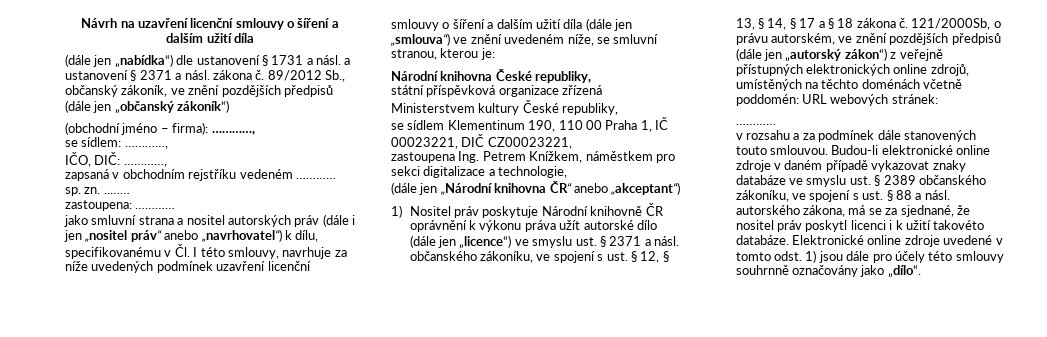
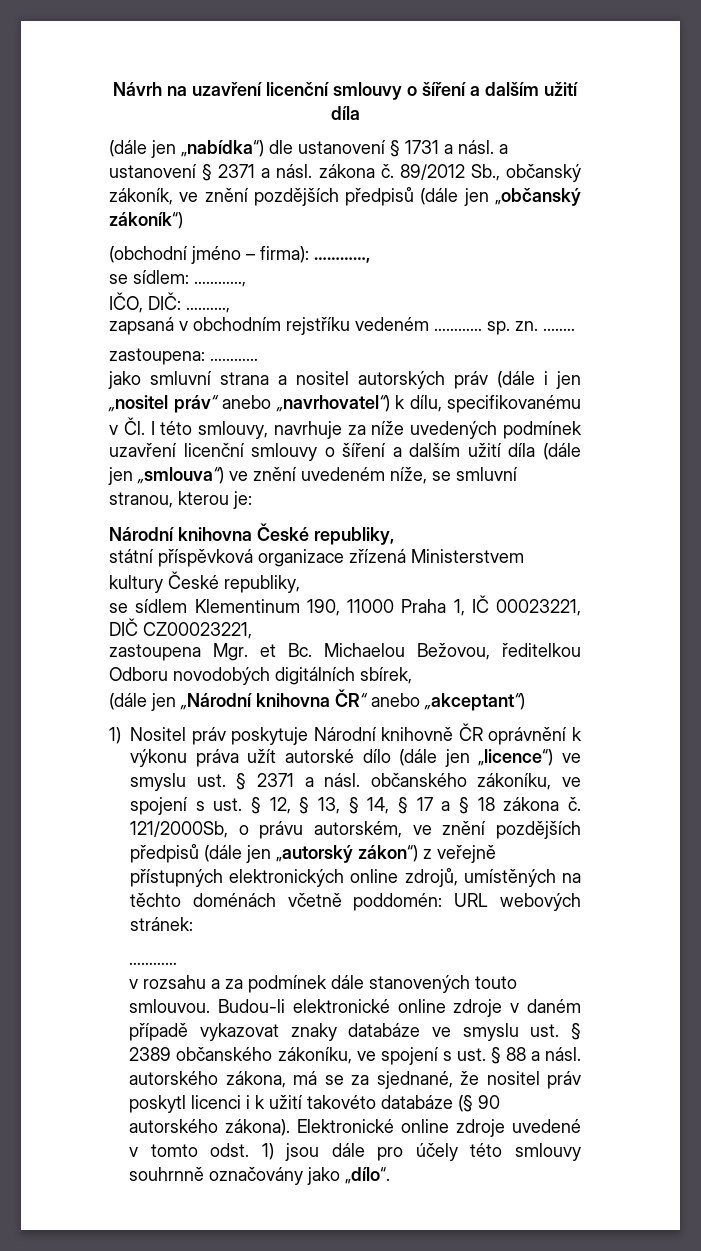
[123,164,167,167] …………, -> [186,307,230,313] ….……,
[558,120,602,130] 110 00 -> [347,599,394,613] 11000
[458,151,675,163] [391,166,568,178] Ing. Petrem Knížkem, náměstkem pro sekci digitalizace a technologie, -> [213,643,581,661] [109,667,412,685] Mgr. et Bc. Michaelou Bežovou, ředitelkou Odboru novodobých digitálních sbírek,
[735,235,789,245] databáze. -> [381,1095,501,1112] [129,1119,291,1136] databáze (§ 90 autorského zákona).

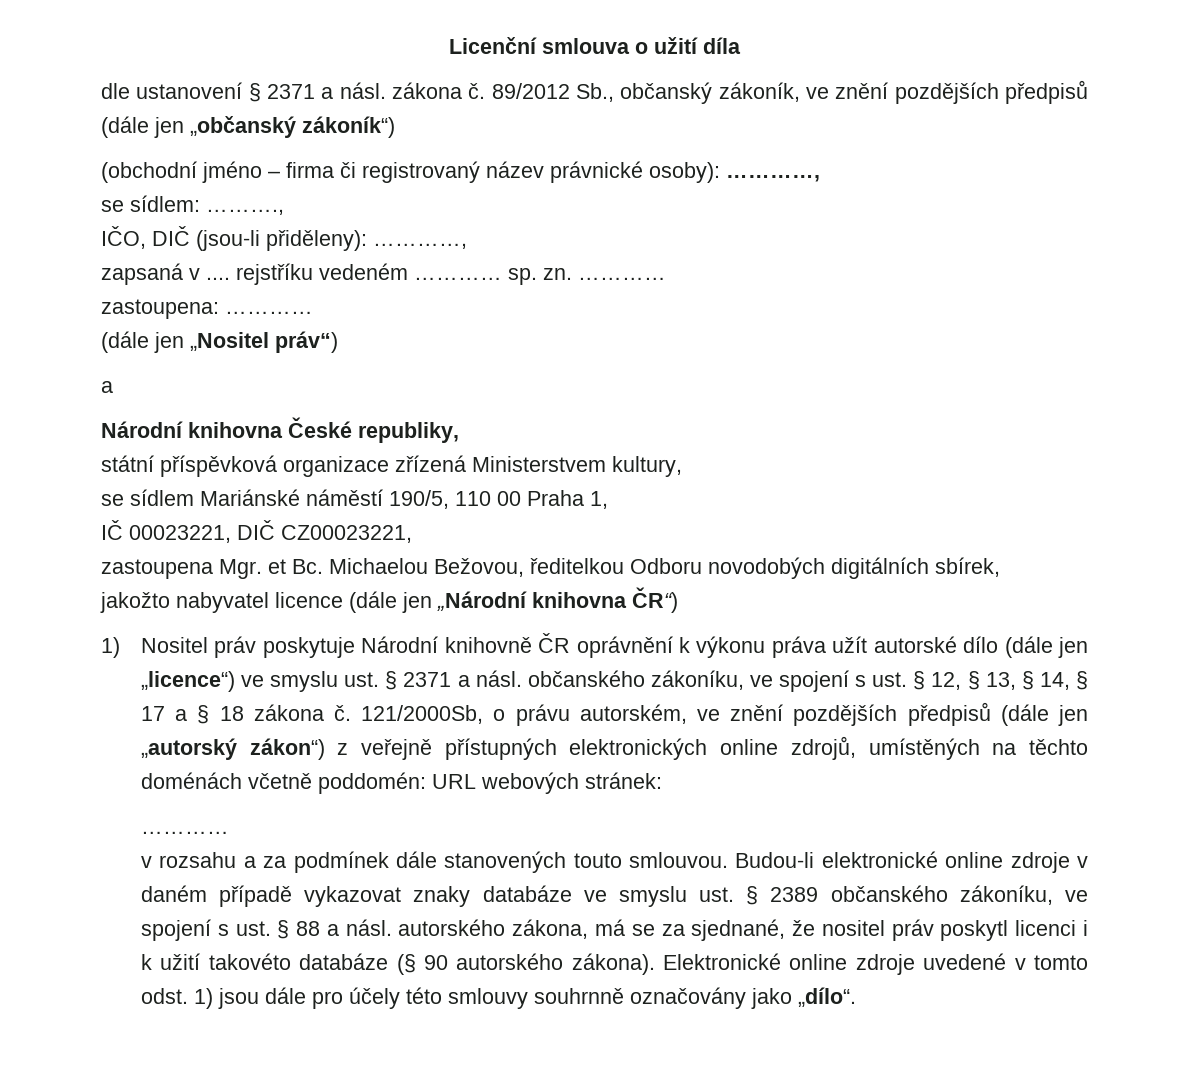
[113,82,578,100] [330,106,360,120] [109,140,508,158] Návrh na uzavření licenční smlouvy o šíření a dalším užití díla // (dále jen „nabídka“) dle ustanovení § 1731 a násl. a -> [449,37,741,54] [101,83,130,99] Licenční smlouva o užití díla // dle
[260,246,309,263] firma): -> [286,161,720,183] firma či registrovaný název právnické osoby):
[194,281,246,287] …………, -> [206,209,284,215] ……….,
[148,292,230,313] DIČ: ….……, -> [152,226,467,251] DIČ (jsou-li přiděleny): …………,
[193,317,281,331] obchodním -> [206,277,230,280] ....
[543,328,575,331] ..…… -> [578,277,666,280] …………
[108,371,581,389] [108,395,581,413] [109,417,582,439] [109,443,581,461] [108,467,518,485] [109,491,252,509] jako smluvní strana a nositel autorských práv (dále i jen „nositel práv“ anebo „navrhovatel“) k dílu, specifikovanému v Čl. I této smlouvy, navrhuje za níže uvedených podmínek uzavření licenční smlouvy o šíření a dalším užití díla (dále jen „smlouva“) ve znění uvedeném níže, se smluvní stranou, kterou je: -> [101,331,338,353] [101,381,113,393] (dále jen „Nositel práv“) // a
[109,571,300,593] kultury České republiky, -> [612,456,682,477] kultury,
[194,599,394,616] Klementinum 190, 11000 -> [200,489,521,509] Mariánské náměstí 190/5, 110 00
(465, 607) none -> (608, 500) //
(412, 675) none -> [100,592,343,613] jakožto nabyvatel licence
[335,689,525,711] ČR“ anebo „akceptant“) -> [632,587,678,613] ČR“)

